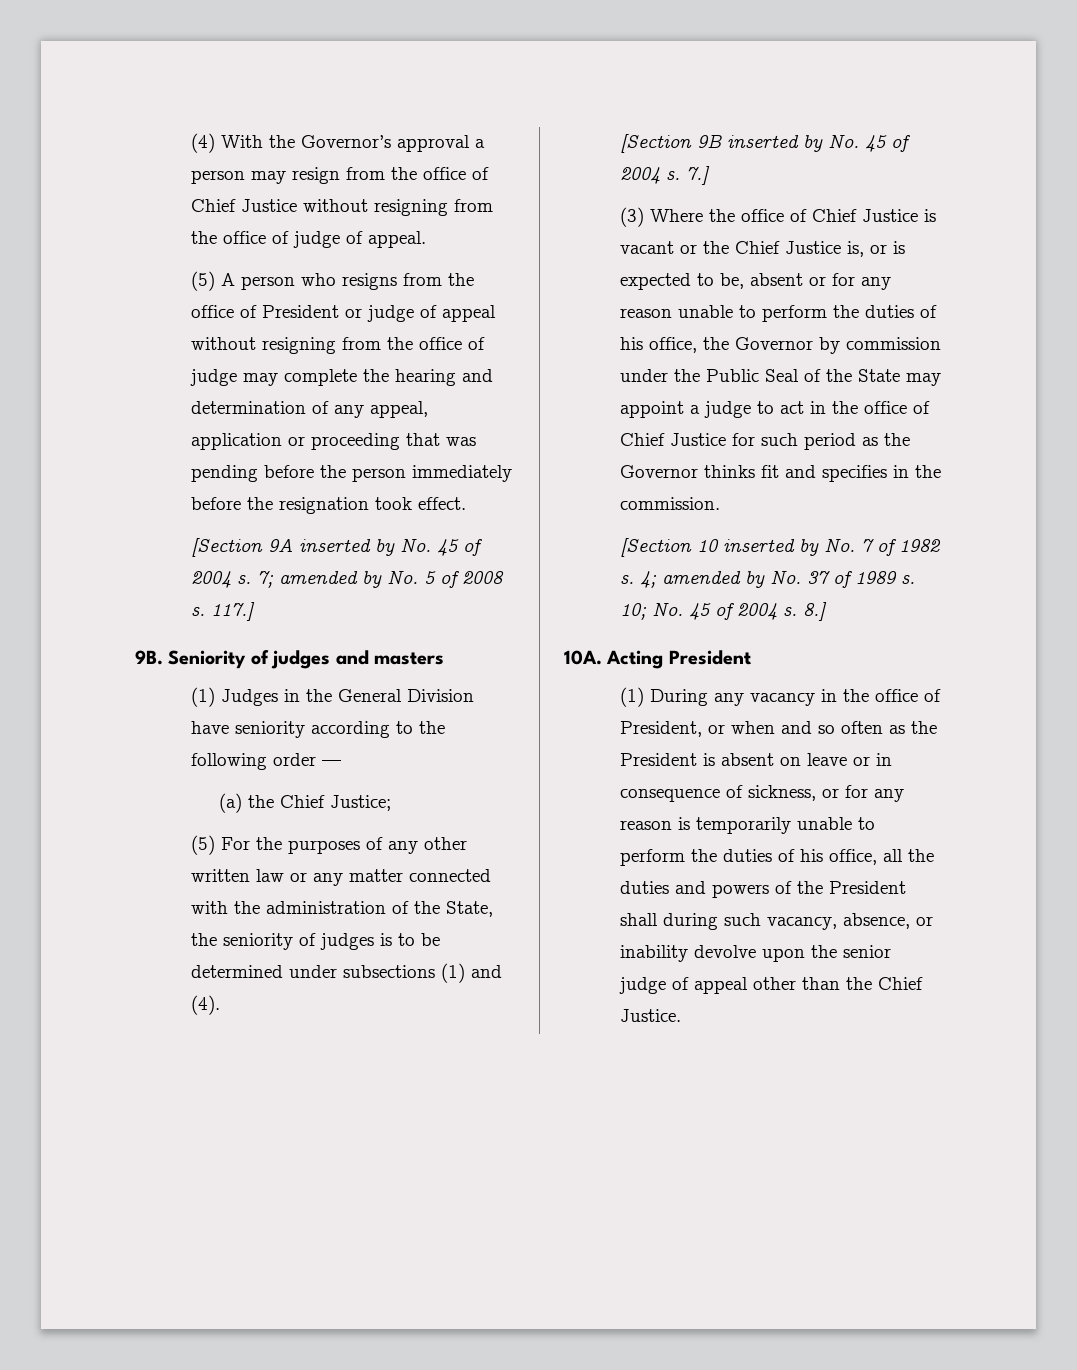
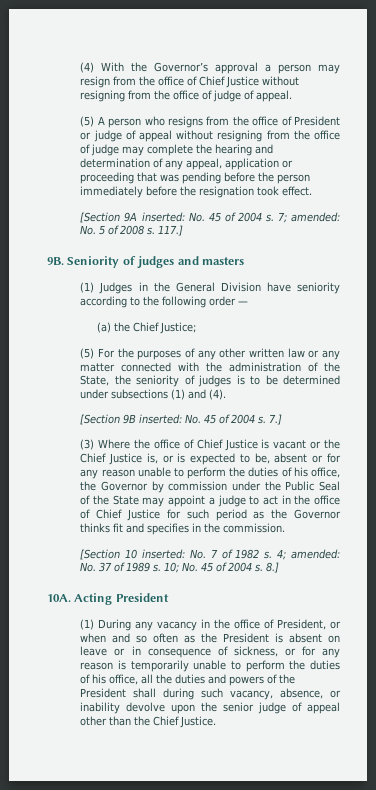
[298,539,395,556] inserted by -> [141,212,185,222] inserted:
[278,571,382,588] amended by -> [290,212,340,222] amended:
[726,135,823,152] inserted by -> [139,414,183,424] inserted:
[722,539,819,556] inserted by -> [142,549,186,559] inserted:
[661,571,765,588] amended by -> [291,549,341,559] amended:

